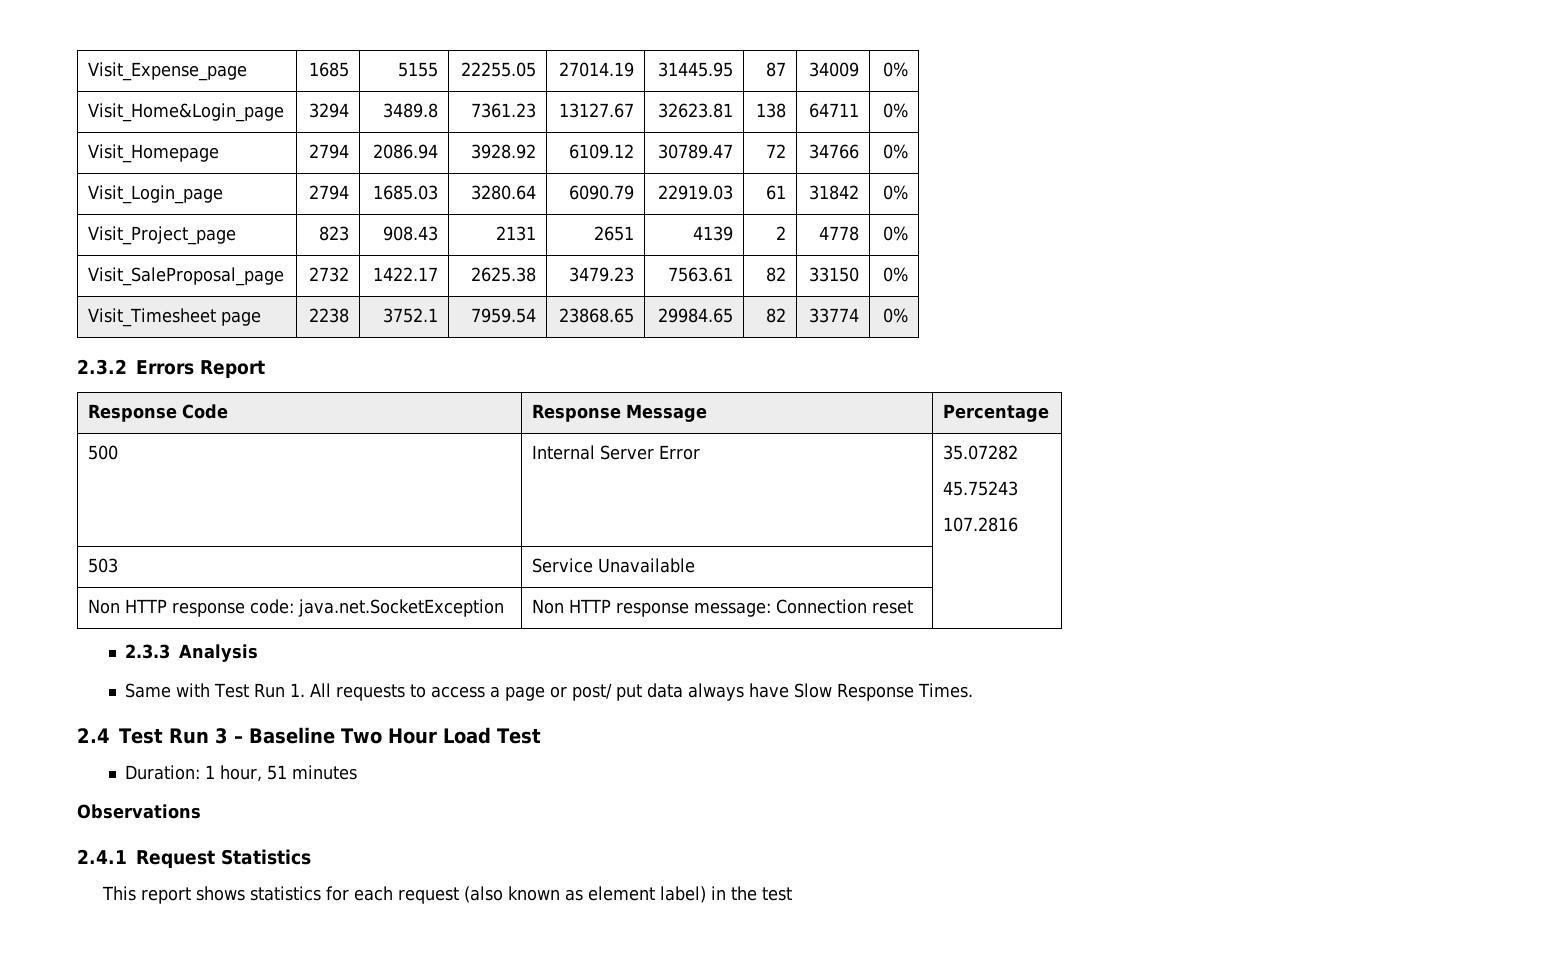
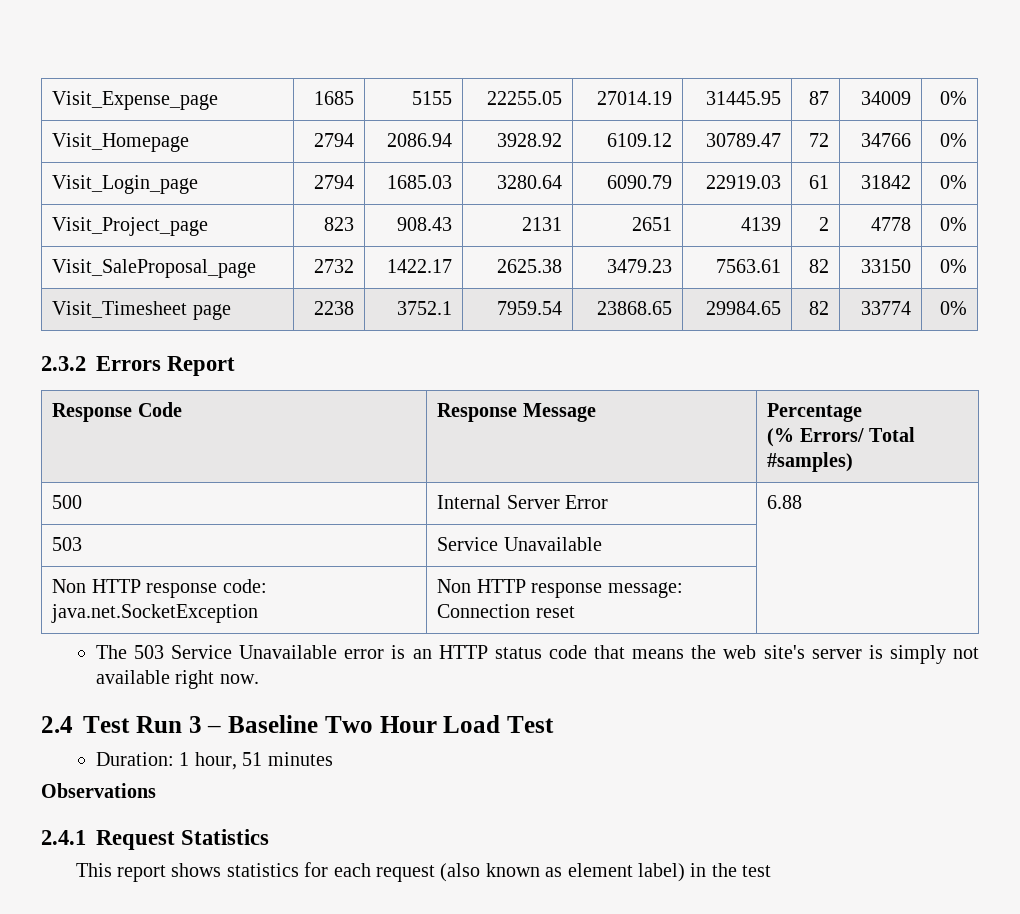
[88,103,285,122] [308,103,349,118] [382,103,438,118] [470,103,536,118] [558,103,634,118] [657,103,733,118] [755,103,786,118] [808,103,859,118] [882,103,908,118] // Visit_Home&Login_page | 3294 | 3489.8 | 7361.23 | 13127.67 | 32623.81 | 138 | 64711 | 0% -> (967, 98) none
(1050, 413) none -> [767,427,916,447] [767,452,854,472] // (% Errors/ Total #samples)
[943,445,1019,460] [943,481,1019,496] [943,517,1019,532] 35.07282 // 45.75243 // 107.2816 -> [767,495,803,509] 6.88
[125,644,259,662] [125,683,974,701] 2.3.3 Analysis // Same with Test Run 1. All requests to access a page or post/ put data always have Slow Response Times. -> [95,645,979,664] [95,670,259,689] The 503 Service Unavailable error is an HTTP status code that means the web site's server is simply not available right now.

